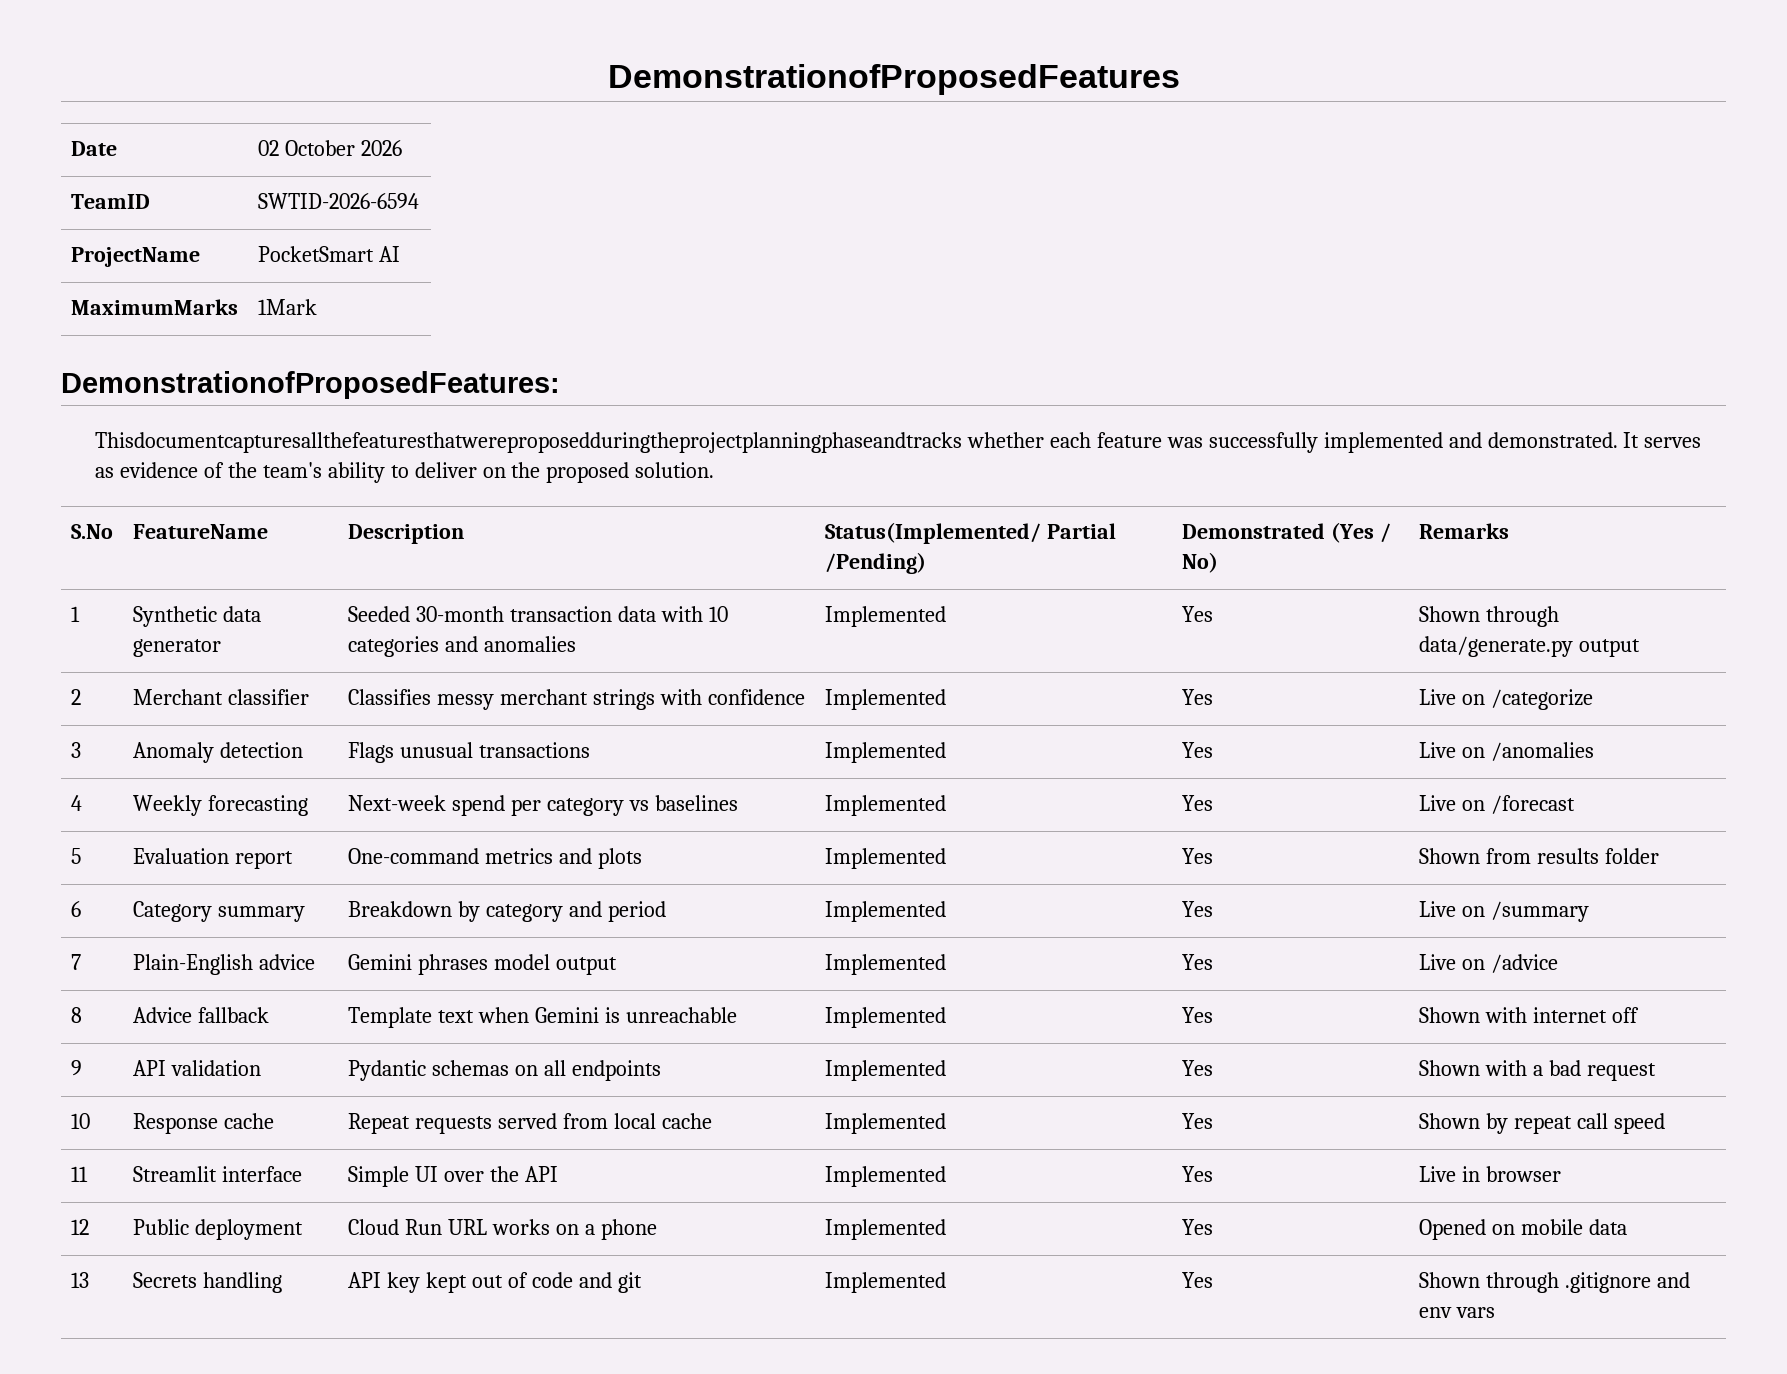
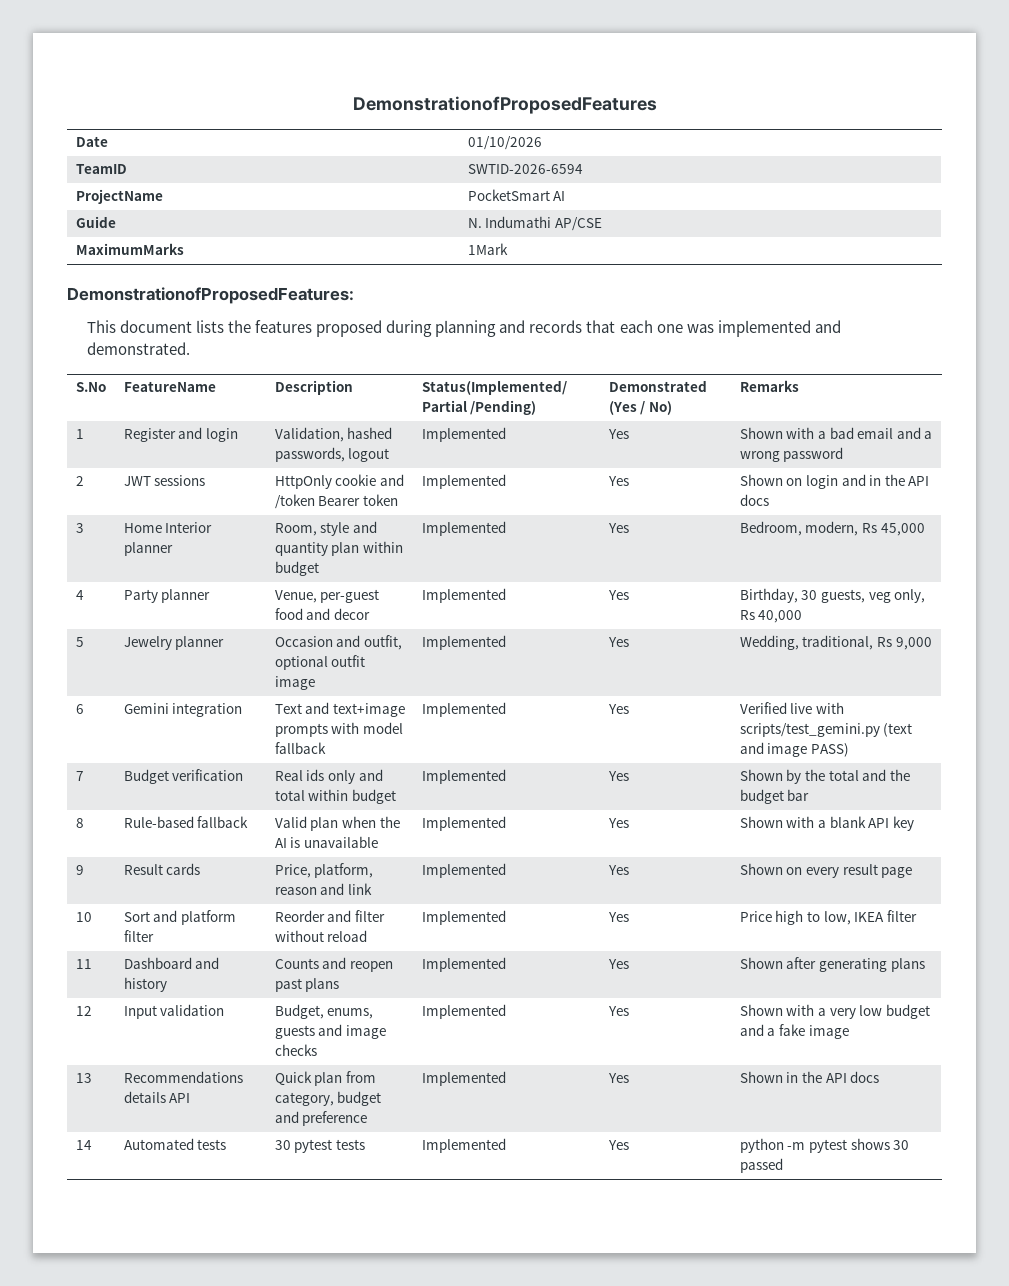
[257,140,402,156] 02 October 2026 -> [467,136,542,150] 01/10/2026
(400, 254) none -> [75,216,116,228] [467,216,602,231] // Guide | N. Indumathi AP/CSE
[95,432,1702,453] [95,462,715,483] Thisdocumentcapturesallthefeaturesthatwereproposedduringtheprojectplanningphaseandtracks whether each feature was successfully implemented and demonstrated. It serves as evidence of the team's ability to deliver on the proposed solution. -> [86,320,841,337] [86,342,190,355] This document lists the features proposed during planning and records that each one was implemented and demonstrated.
[132,606,261,627] [132,639,221,657] [347,606,728,622] [347,636,576,657] [824,606,946,627] [1181,606,1213,622] [1418,606,1559,627] [1418,636,1640,657] [70,689,81,705] [132,689,309,705] [347,689,805,710] [824,689,946,710] [1181,689,1213,705] [1418,689,1593,710] [70,742,81,758] [132,742,303,763] [347,742,590,763] [824,742,946,763] [1181,742,1213,758] [1418,742,1594,761] [70,795,82,811] [132,795,308,816] [347,795,738,816] [824,795,946,816] [1181,795,1213,811] [1418,795,1575,814] [70,848,81,864] [132,848,293,869] [347,848,642,869] [824,848,946,869] [1181,848,1213,864] [1418,848,1659,864] [70,901,81,917] [132,901,305,922] [347,901,666,922] [824,901,946,922] [1181,901,1213,917] [1418,901,1589,922] [70,954,81,970] [132,954,315,975] [347,954,617,975] [824,954,946,975] [1181,954,1213,970] [1418,954,1558,973] [70,1007,82,1023] [132,1007,269,1023] [347,1007,737,1028] [824,1007,946,1028] [1181,1007,1213,1023] [1418,1007,1639,1023] [70,1060,82,1076] [132,1060,261,1076] [347,1060,661,1081] Synthetic data generator | Seeded 30-month transaction data with 10 categories and anomalies | Implemented | Yes | Shown through data/generate.py output // 2 | Merchant classifier | Classifies messy merchant strings with confidence | Implemented | Yes | Live on /categorize // 3 | Anomaly detection | Flags unusual transactions | Implemented | Yes | Live on /anomalies // 4 | Weekly forecasting | Next-week spend per category vs baselines | Implemented | Yes | Live on /forecast // 5 | Evaluation report | One-command metrics and plots | Implemented | Yes | Shown from results folder // 6 | Category summary | Breakdown by category and period | Implemented | Yes | Live on /summary // 7 | Plain-English advice | Gemini phrases model output | Implemented | Yes | Live on /advice // 8 | Advice fallback | Template text when Gemini is unreachable | Implemented | Yes | Shown with internet off // 9 | API validation | Pydantic schemas on all endpoints -> [123,427,238,442] [274,427,393,442] [274,447,390,462] Register and login | Validation, hashed passwords, logout
[1586,1063,1656,1081] [70,1113,90,1129] [132,1113,274,1134] [347,1113,712,1134] [824,1113,946,1134] [1181,1113,1213,1129] [1418,1113,1665,1134] [70,1166,88,1182] [132,1166,302,1182] [347,1166,558,1187] [824,1166,946,1187] [1181,1166,1213,1182] [1418,1166,1561,1182] [70,1219,89,1235] [132,1219,303,1240] [347,1219,657,1240] [824,1219,946,1240] [1181,1219,1213,1235] [1418,1219,1627,1240] [70,1272,89,1288] [132,1272,282,1293] [347,1272,642,1293] [824,1272,946,1293] [1181,1272,1213,1288] [1418,1272,1690,1293] [1418,1307,1495,1318] request // 10 | Response cache | Repeat requests served from local cache | Implemented | Yes | Shown by repeat call speed // 11 | Streamlit interface | Simple UI over the API | Implemented | Yes | Live in browser // 12 | Public deployment | Cloud Run URL works on a phone | Implemented | Yes | Opened on mobile data // 13 | Secrets handling | API key kept out of code and git | Implemented | Yes | Shown through .gitignore and env vars -> [857,427,933,439] [739,447,844,462] [75,476,84,486] [123,475,206,486] [274,474,404,489] [274,494,398,509] [421,474,506,489] [607,476,629,486] [739,474,930,489] [739,494,769,506] [75,523,84,533] [123,522,213,533] [123,542,173,556] [274,521,377,536] [274,541,403,556] [274,561,319,576] [421,521,506,536] [607,523,629,533] [739,521,925,536] [75,590,84,600] [123,589,211,603] [274,589,380,603] [274,608,370,620] [421,588,506,603] [607,590,629,600] [739,588,926,603] [739,610,803,623] [75,637,84,647] [123,636,225,650] [274,635,402,650] [274,655,366,670] [274,676,315,690] [421,635,506,650] [607,637,629,647] [739,635,932,650] [75,704,84,714] [123,703,243,717] [274,702,405,717] [274,722,403,737] [274,742,326,754] [421,702,506,717] [607,704,629,714] [739,702,844,714] [739,723,913,737] [739,742,849,757] [75,771,84,781] [123,769,244,784] [274,769,383,784] [274,789,396,804] [421,769,506,784] [607,771,629,781] [739,769,910,784] [739,789,810,804] [75,818,84,828] [123,816,249,828] [274,816,400,831] [274,836,378,848] [421,816,506,831] [607,818,629,828] [739,816,914,831] [75,865,84,875] [123,863,201,875] [274,863,374,878] [274,883,372,895] [421,863,506,878] [607,865,629,875] [739,863,913,878] [75,912,92,922] [123,910,236,925] [123,930,154,942] [274,910,385,922] [274,930,368,942] [421,910,506,925] [607,912,629,922] [739,910,917,925] [75,959,92,969] [123,957,220,969] [123,977,167,992] [274,957,393,972] [274,978,340,992] [421,957,506,972] [607,959,629,969] [739,957,925,972] [75,1006,92,1016] [123,1004,225,1019] [274,1004,374,1019] [274,1024,386,1039] [274,1044,317,1056] [421,1004,506,1019] [607,1006,629,1016] [739,1004,930,1019] [739,1024,849,1039] [75,1073,92,1083] [123,1071,243,1083] [123,1091,191,1103] [274,1071,376,1086] [274,1091,382,1106] [274,1111,368,1126] [421,1071,506,1086] [607,1073,629,1083] [739,1071,880,1083] [75,1140,92,1150] [123,1138,227,1150] [274,1139,365,1153] [421,1138,506,1153] [607,1140,629,1150] [739,1138,910,1153] [739,1158,783,1173] email and a wrong password // 2 | JWT sessions | HttpOnly cookie and /token Bearer token | Implemented | Yes | Shown on login and in the API docs // 3 | Home Interior planner | Room, style and quantity plan within budget | Implemented | Yes | Bedroom, modern, Rs 45,000 // 4 | Party planner | Venue, per-guest food and decor | Implemented | Yes | Birthday, 30 guests, veg only, Rs 40,000 // 5 | Jewelry planner | Occasion and outfit, optional outfit image | Implemented | Yes | Wedding, traditional, Rs 9,000 // 6 | Gemini integration | Text and text+image prompts with model fallback | Implemented | Yes | Verified live with scripts/test_gemini.py (text and image PASS) // 7 | Budget verification | Real ids only and total within budget | Implemented | Yes | Shown by the total and the budget bar // 8 | Rule-based fallback | Valid plan when the AI is unavailable | Implemented | Yes | Shown with a blank API key // 9 | Result cards | Price, platform, reason and link | Implemented | Yes | Shown on every result page // 10 | Sort and platform filter | Reorder and filter without reload | Implemented | Yes | Price high to low, IKEA filter // 11 | Dashboard and history | Counts and reopen past plans | Implemented | Yes | Shown after generating plans // 12 | Input validation | Budget, enums, guests and image checks | Implemented | Yes | Shown with a very low budget and a fake image // 13 | Recommendations details API | Quick plan from category, budget and preference | Implemented | Yes | Shown in the API docs // 14 | Automated tests | 30 pytest tests | Implemented | Yes | python -m pytest shows 30 passed

